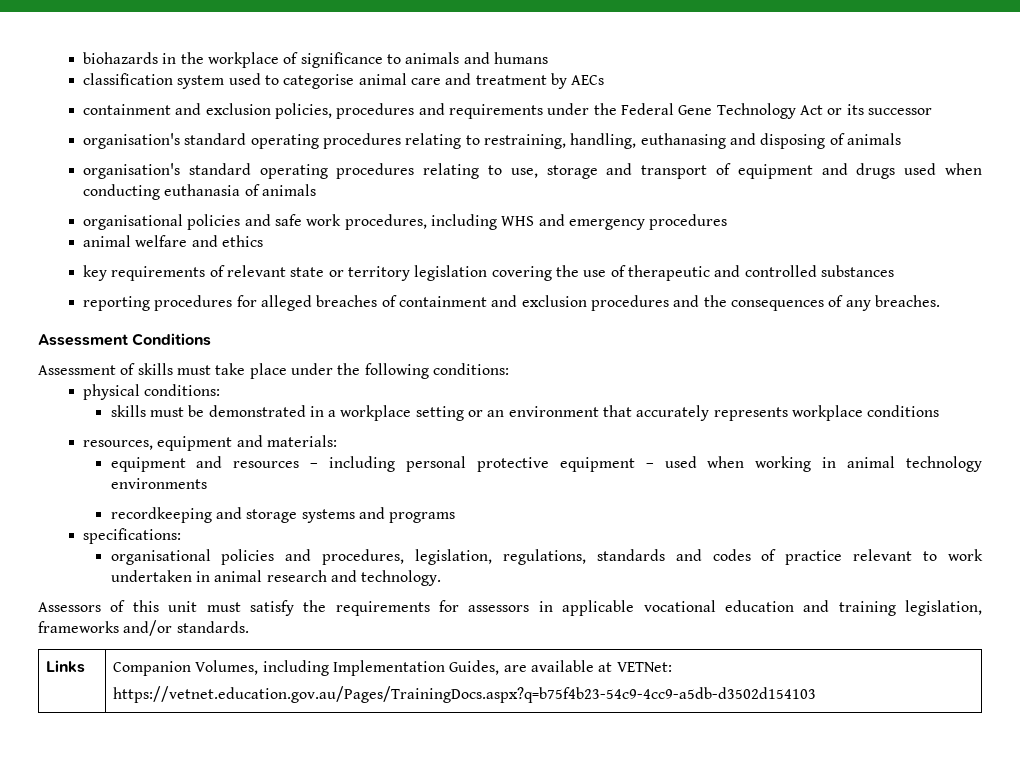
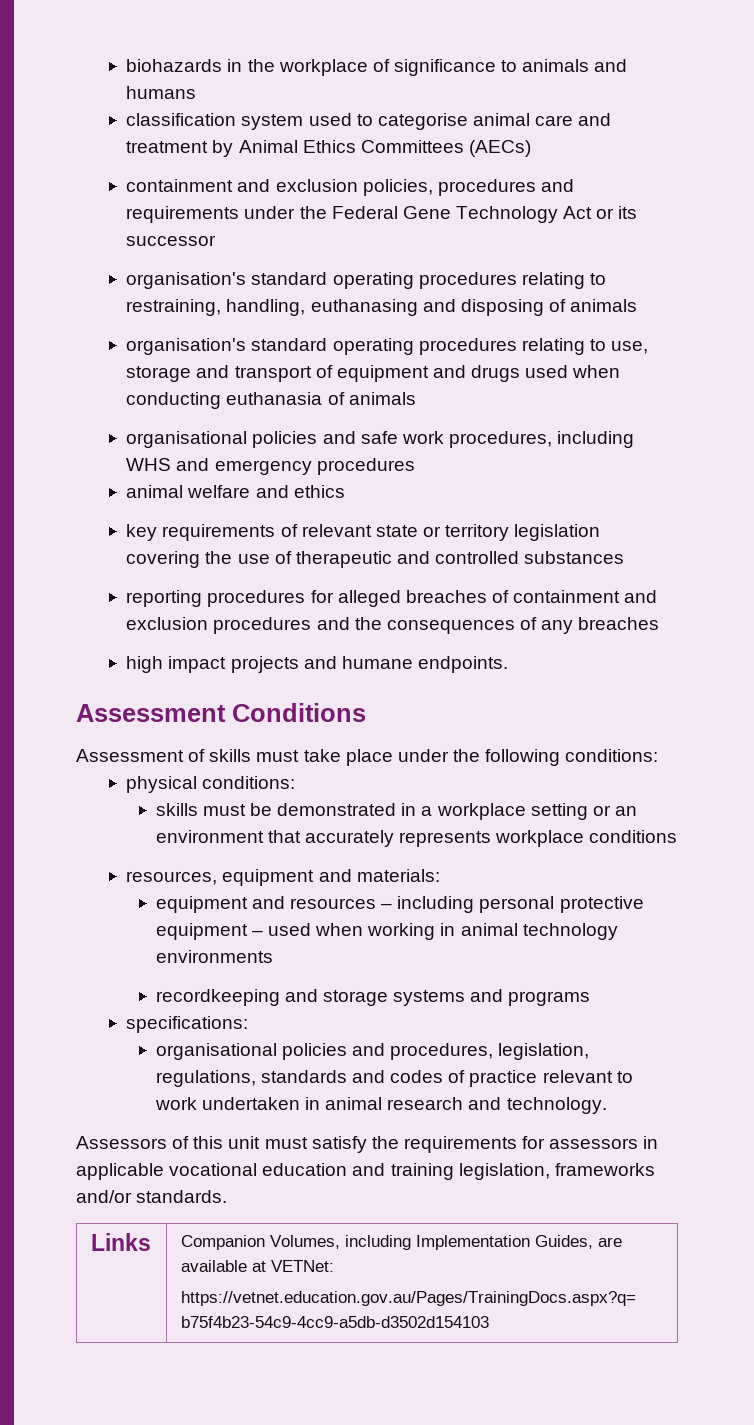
[571,75,605,85] AECs -> [238,140,532,157] Animal Ethics Committees (AECs)
[874,295,940,307] breaches. -> [578,617,660,630] [126,656,509,673] breaches // high impact projects and humane endpoints.

